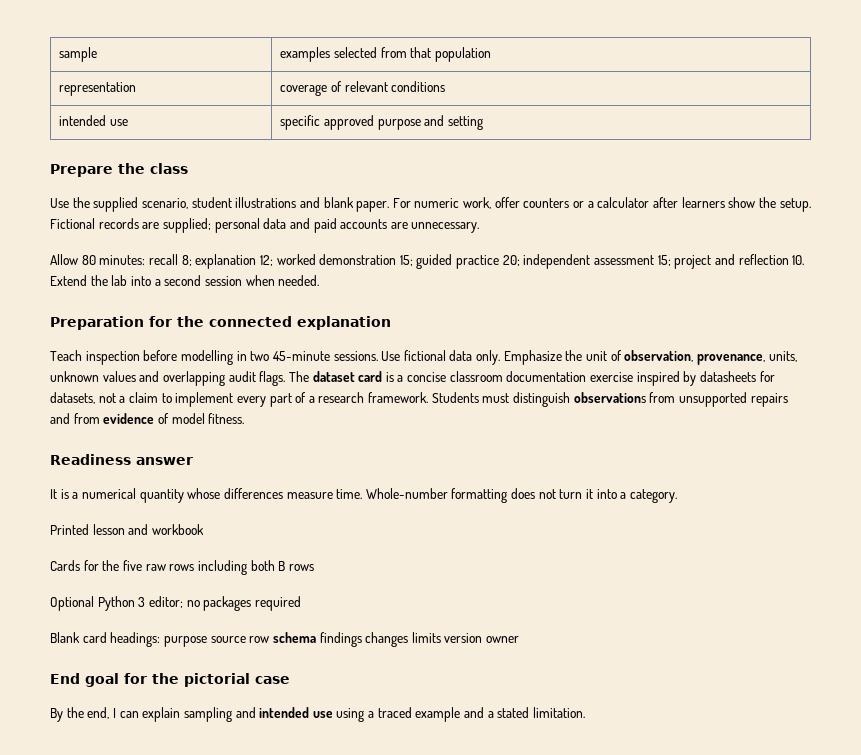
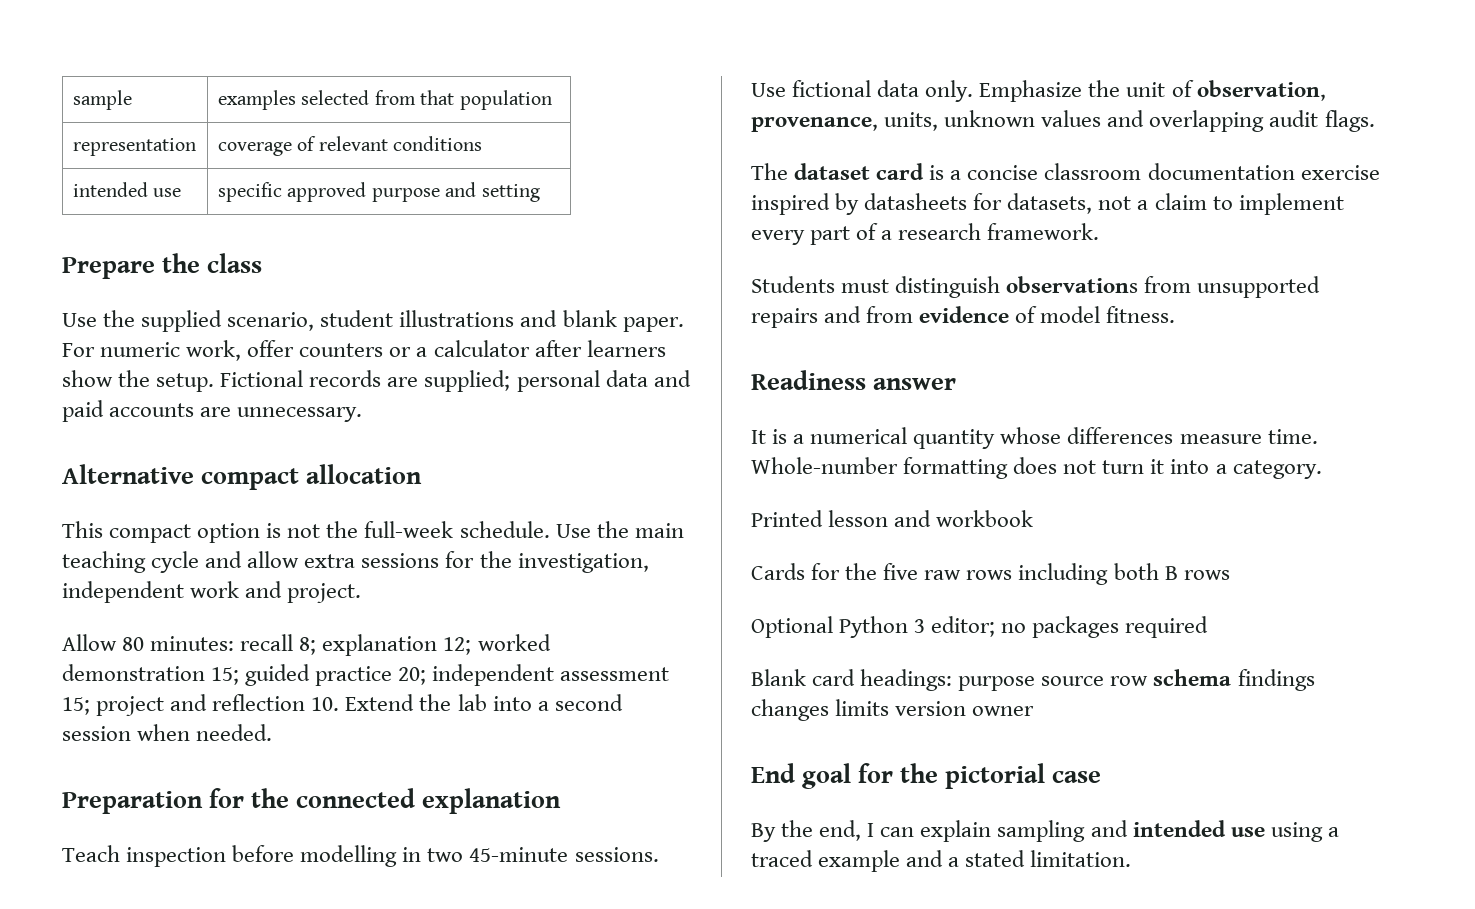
(480, 227) none -> [62,464,423,490] [62,521,684,543] [62,551,649,573] [62,581,362,603] // Alternative compact allocation // This compact option is not the full-week schedule. Use the main teaching cycle and allow extra sessions for the investigation, independent work and project.
(286, 378) none -> (1375, 121) //
(429, 397) none -> (1100, 231) //

